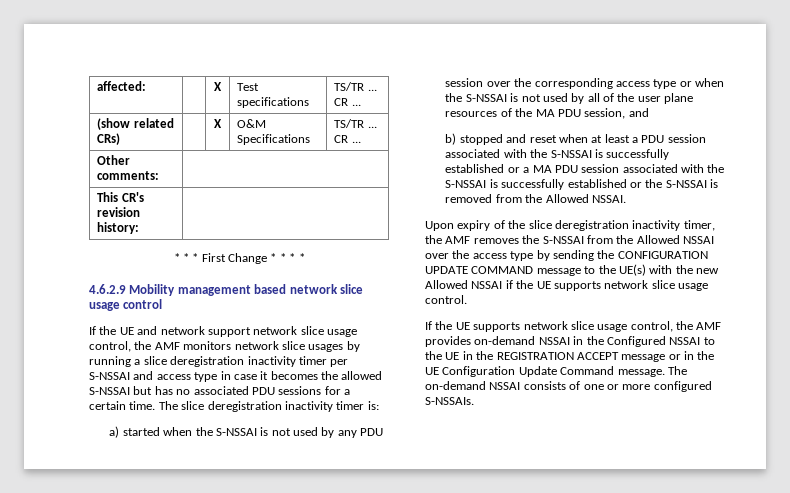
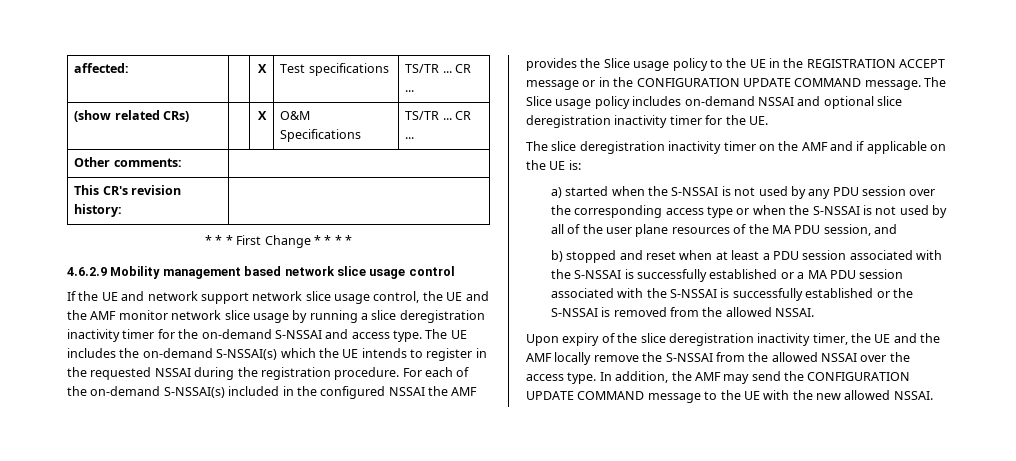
[154,341,344,352] AMF monitors network slice usages -> [446,291,489,301] [67,310,289,323] UE and the AMF monitor network slice usage
[330,359,349,367] [89,371,383,382] [89,386,350,395] [89,401,156,410] per S-NSSAI and access type in case it becomes the allowed S-NSSAI but has no associated PDU sessions for a certain time. -> [157,329,467,342] [67,348,487,361] [67,367,470,380] [67,386,478,399] [526,58,946,71] [526,77,946,90] [526,96,902,109] [526,115,768,128] for the on-demand S-NSSAI and access type. The UE includes the on-demand S-NSSAI(s) which the UE intends to register in the requested NSSAI during the registration procedure. For each of the on-demand S-NSSAI(s) included in the configured NSSAI the AMF provides the Slice usage policy to the UE in the REGISTRATION ACCEPT message or in the CONFIGURATION UPDATE COMMAND message. The Slice usage policy includes on-demand NSSAI and optional slice deregistration inactivity timer for the UE. //
(365, 405) none -> [758,141,947,154] [526,160,566,170] on the AMF and if applicable on the UE
[545,194,589,203] Allowed -> [725,307,772,317] allowed
[445,236,519,244] AMF removes -> [874,333,941,343] [526,352,639,365] UE and the AMF locally remove
[636,235,680,244] Allowed -> [771,352,818,362] allowed
[510,250,594,261] type by sending -> [567,371,781,384] type. In addition, the AMF may send
[618,264,646,276] UE(s) -> [743,391,760,400] UE
[425,280,708,291] [425,295,467,304] [425,321,722,332] [425,336,715,347] [425,351,715,362] [425,366,687,377] [425,381,712,392] [425,397,474,405] Allowed NSSAI if the UE supports network slice usage control. // If the UE supports network slice usage control, the AMF provides on-demand NSSAI in the Configured NSSAI to the UE in the REGISTRATION ACCEPT message or in the UE Configuration Update Command message. The on-demand NSSAI consists of one or more configured S-NSSAIs. -> [844,390,933,400] allowed NSSAI.

